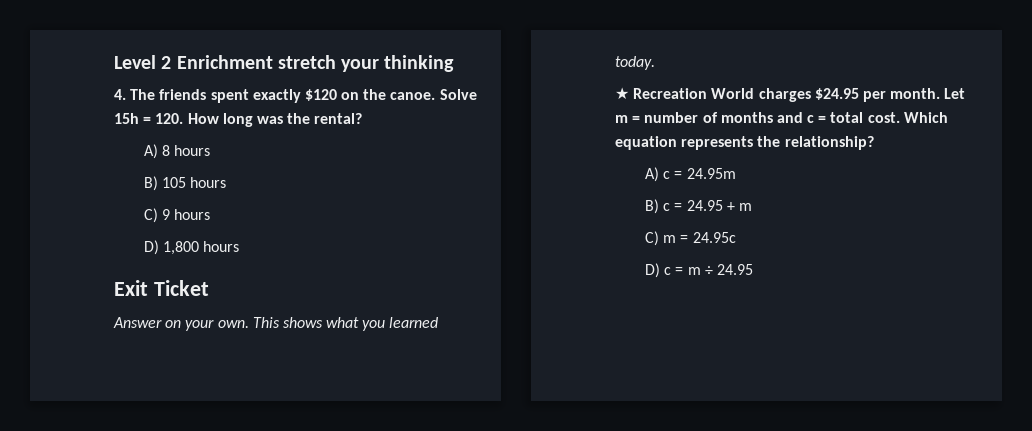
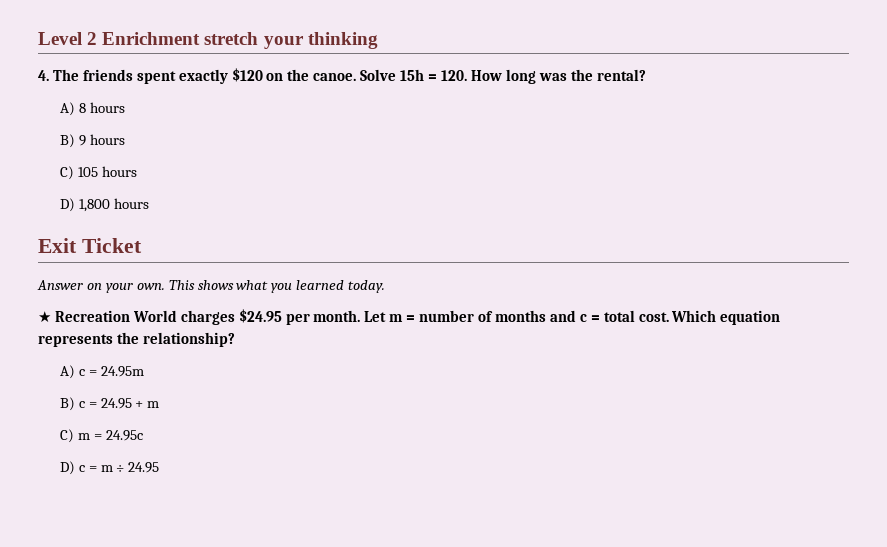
[162,177,187,188] 105 -> [78,135,86,146] 9
[162,209,171,220] 9 -> [77,167,98,177] 105

